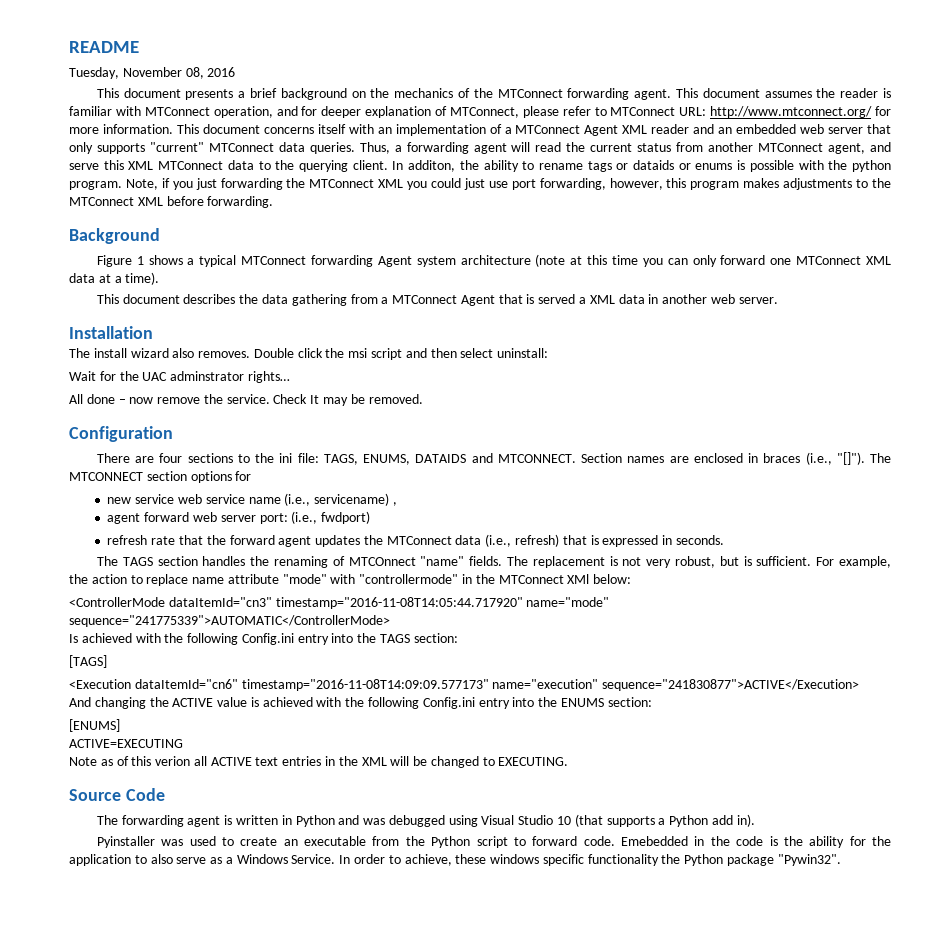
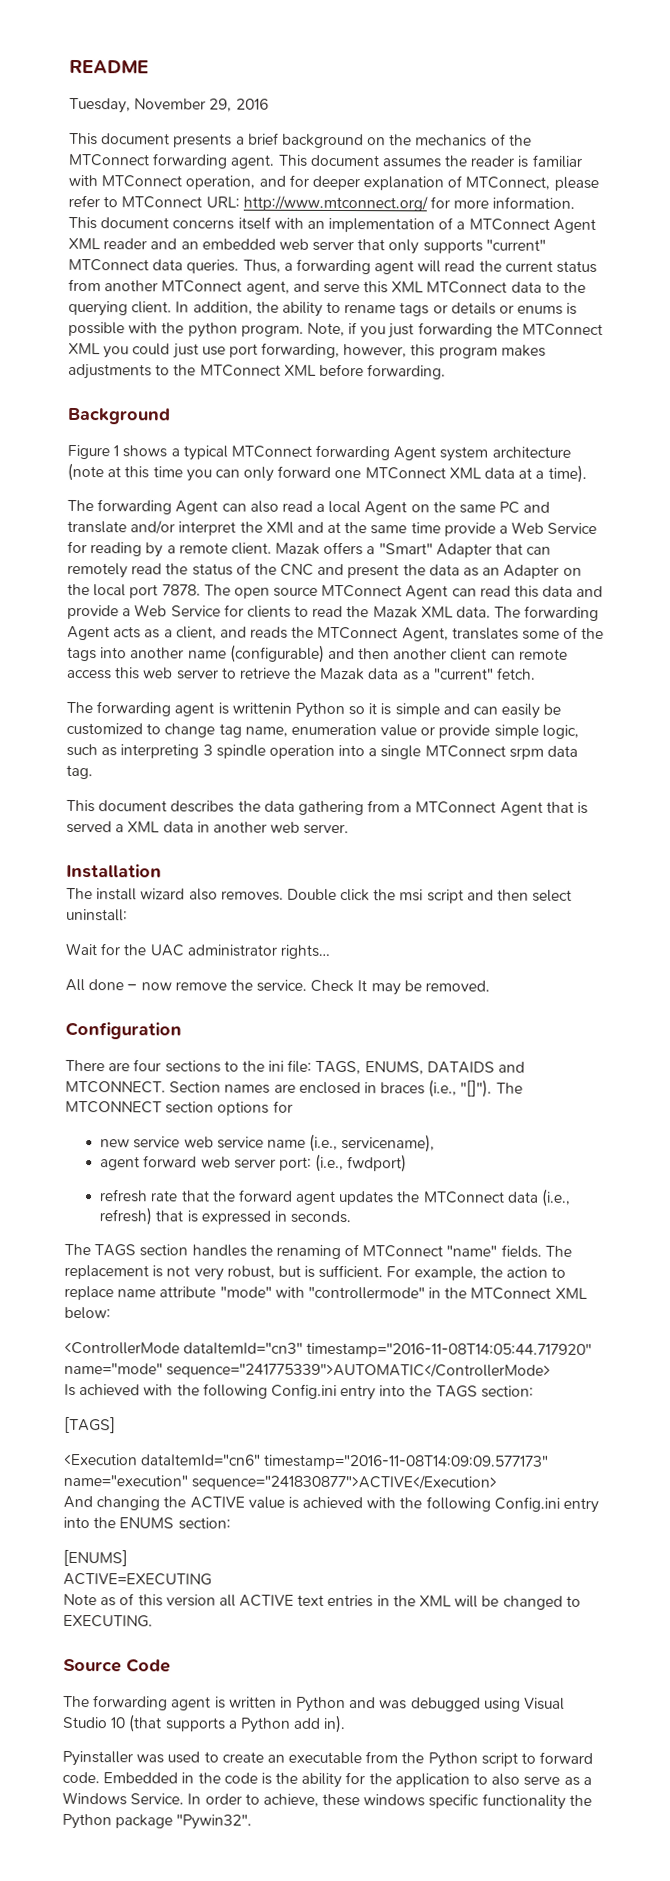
[185,67,204,79] 08, -> [209,98,233,112] 29,
[408,160,456,172] additon, -> [192,301,253,315] addition,
[633,160,675,170] dataids -> [450,302,496,315] details
(160, 278) none -> [67,499,551,516] [67,520,598,537] [67,540,552,558] [67,562,582,579] [67,583,604,600] [67,604,600,622] [67,625,605,642] [67,644,568,663] [67,667,537,681] [66,701,562,719] [66,722,579,739] [66,743,579,760] [66,764,93,780] // The forwarding Agent can also read a local Agent on the same PC and translate and/or interpret the XMl and at the same time provide a Web Service for reading by a remote client. Mazak offers a "Smart" Adapter that can remotely read the status of the CNC and present the data as an Adapter on the local port 7878. The open source MTConnect Agent can read this data and provide a Web Service for clients to read the Mazak XML data. The forwarding Agent acts as a client, and reads the MTConnect Agent, translates some of the tags into another name (configurable) and then another client can remote access this web server to retrieve the Mazak data as a "current" fetch. // The forwarding agent is writtenin Python so it is simple and can easily be customized to change tag name, enumeration value or provide simple logic, such as interpreting 3 spindle operation into a single MTConnect srpm data tag.
[170,371,245,381] adminstrator -> [186,944,277,957] administrator
[314,493,397,506] servicename) , -> [341,1134,436,1153] servicename),
[348,557,416,566] MTCOnnect -> [362,1245,444,1258] MTConnect
[567,574,590,584] XMl -> [554,1287,588,1299] XML
[155,756,191,766] verion -> [165,1594,216,1607] version
[621,836,689,846] Emebedded -> [103,1772,179,1784] Embedded

